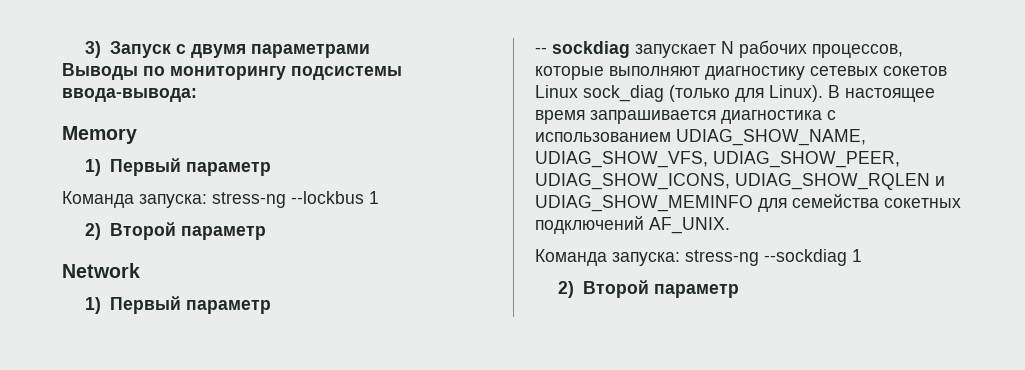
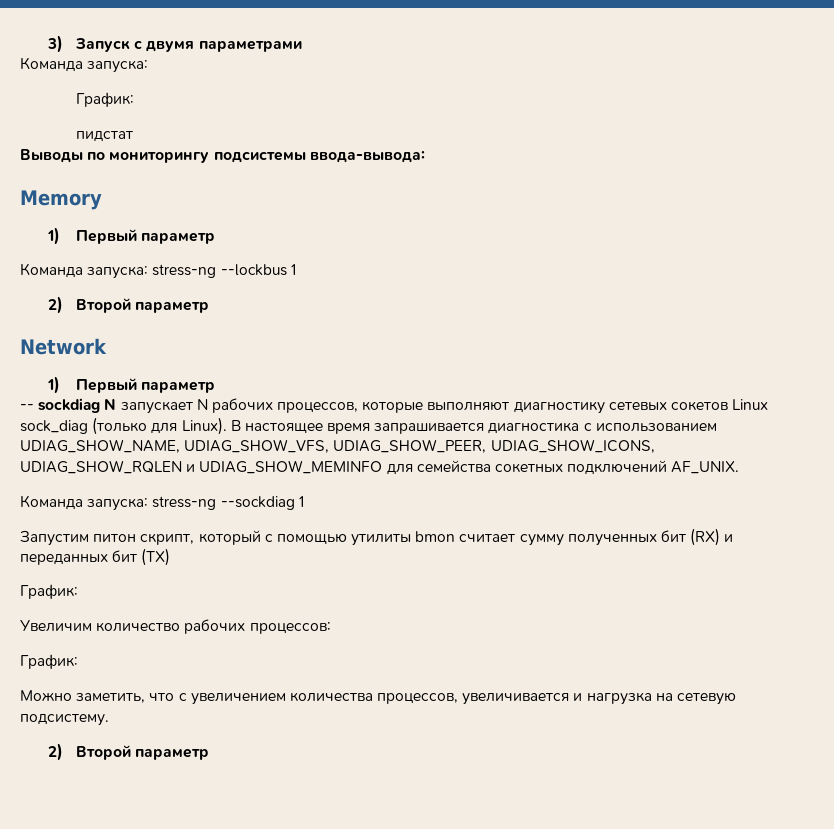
(371, 51) none -> [20,57,149,73] [76,92,135,107] [76,131,134,142] // Команда запуска: // График: // пидстат
(630, 49) none -> [104,399,117,410] N
(862, 255) none -> [20,528,734,546] [20,548,171,566] [20,584,78,599] [20,619,331,634] [20,654,78,669] [20,690,737,705] [20,714,109,726] // Запустим питон скрипт, который с помощью утилиты bmon считает сумму полученных бит (RX) и переданных бит (TX) // График: // Увеличим количество рабочих процессов: // График: // Можно заметить, что с увеличением количества процессов, увеличивается и нагрузка на сетевую подсистему.

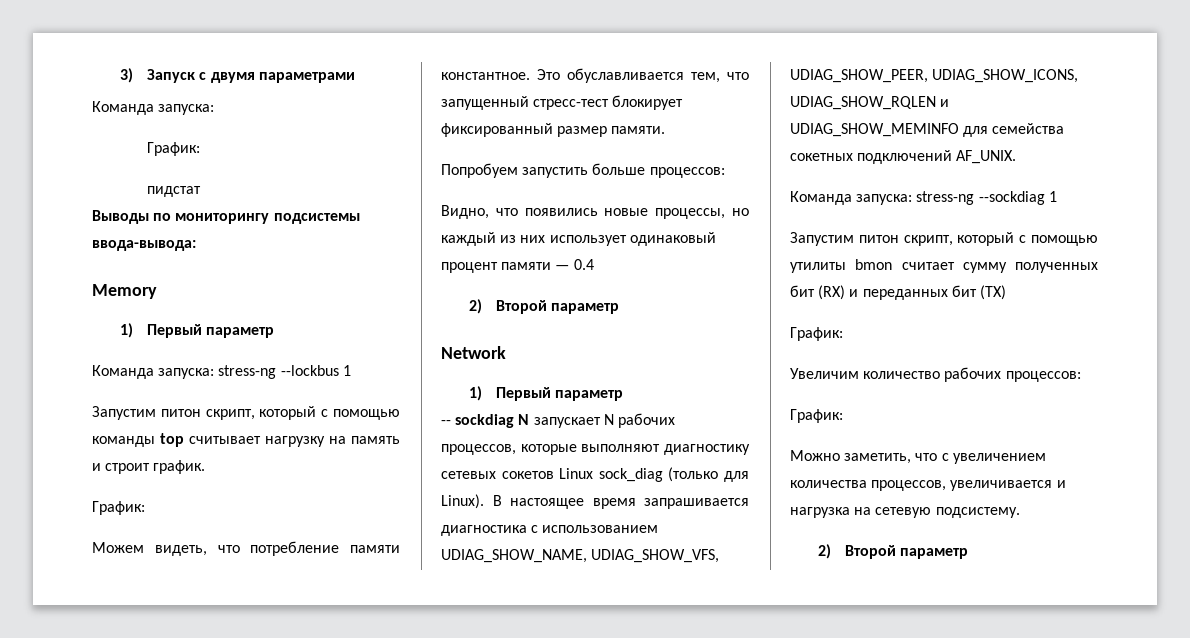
(296, 269) none -> [92,406,400,420] [92,433,400,447] [92,460,206,474] [92,501,145,515] [92,541,400,556] [441,68,749,83] [441,95,684,110] [441,123,666,137] [441,163,725,178] [441,205,749,219] [441,232,716,246] [441,259,594,273] // Запустим питон скрипт, который с помощью команды top считывает нагрузку на память и строит график. // График: // Можем видеть, что потребление памяти константное. Это обуславливается тем, что запущенный стресс-тест блокирует фиксированный размер памяти. // Попробуем запустить больше процессов: // Видно, что появились новые процессы, но каждый из них использует одинаковый процент памяти — 0.4

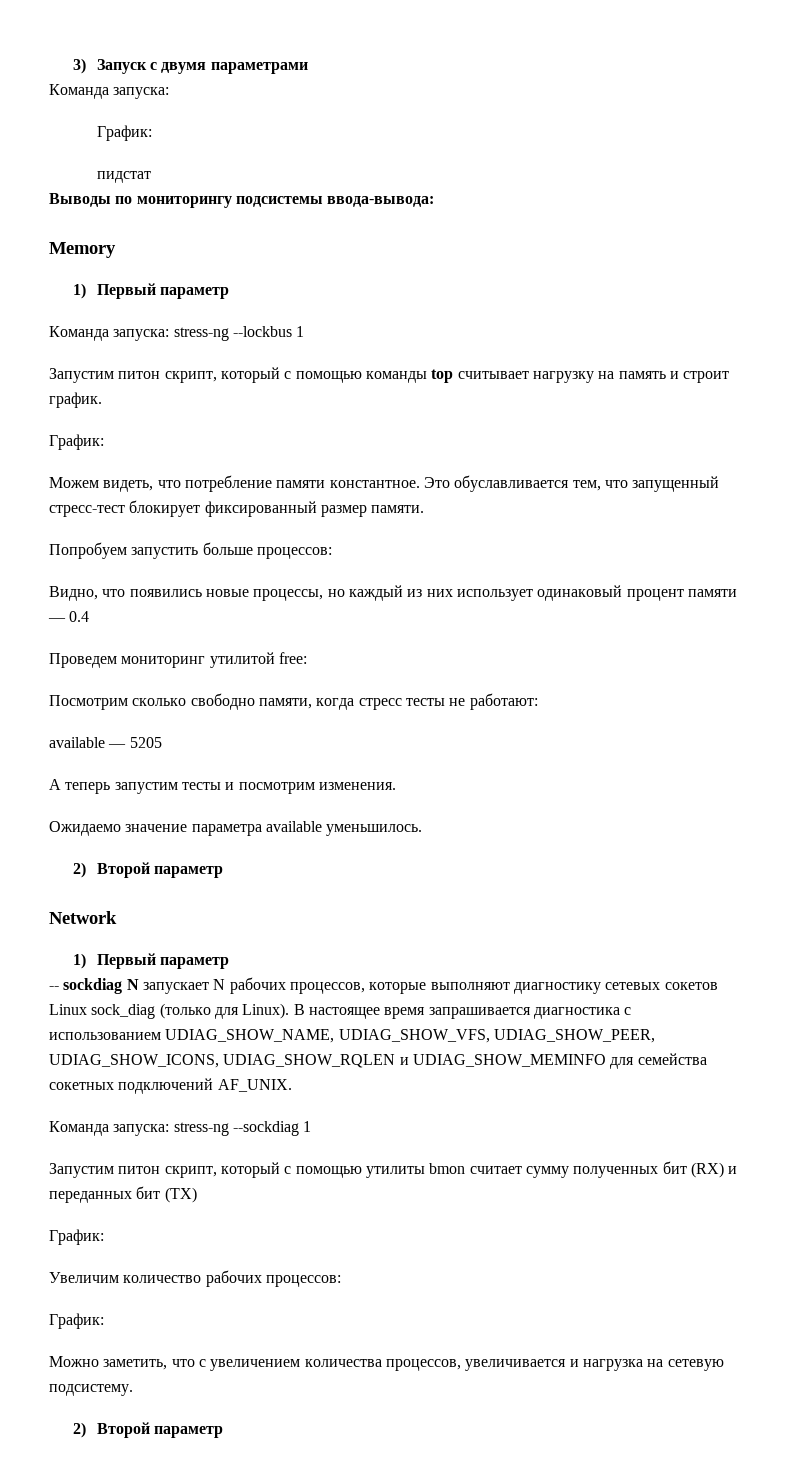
(594, 264) none -> [49,652,307,668] [49,693,538,710] [49,737,162,748] [49,779,396,794] [49,821,423,836] // Проведем мониторинг утилитой free: // Посмотрим сколько свободно памяти, когда стресс тесты не работают: // available — 5205 // А теперь запустим тесты и посмотрим изменения. // Ожидаемо значение параметра available уменьшилось.

